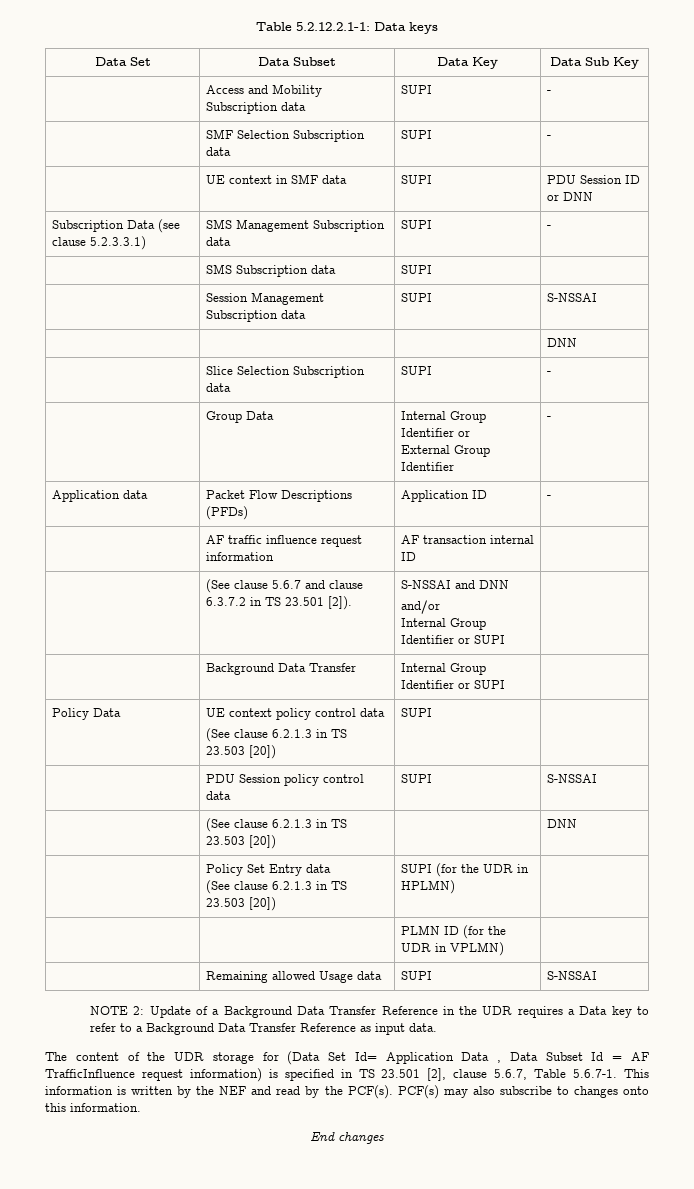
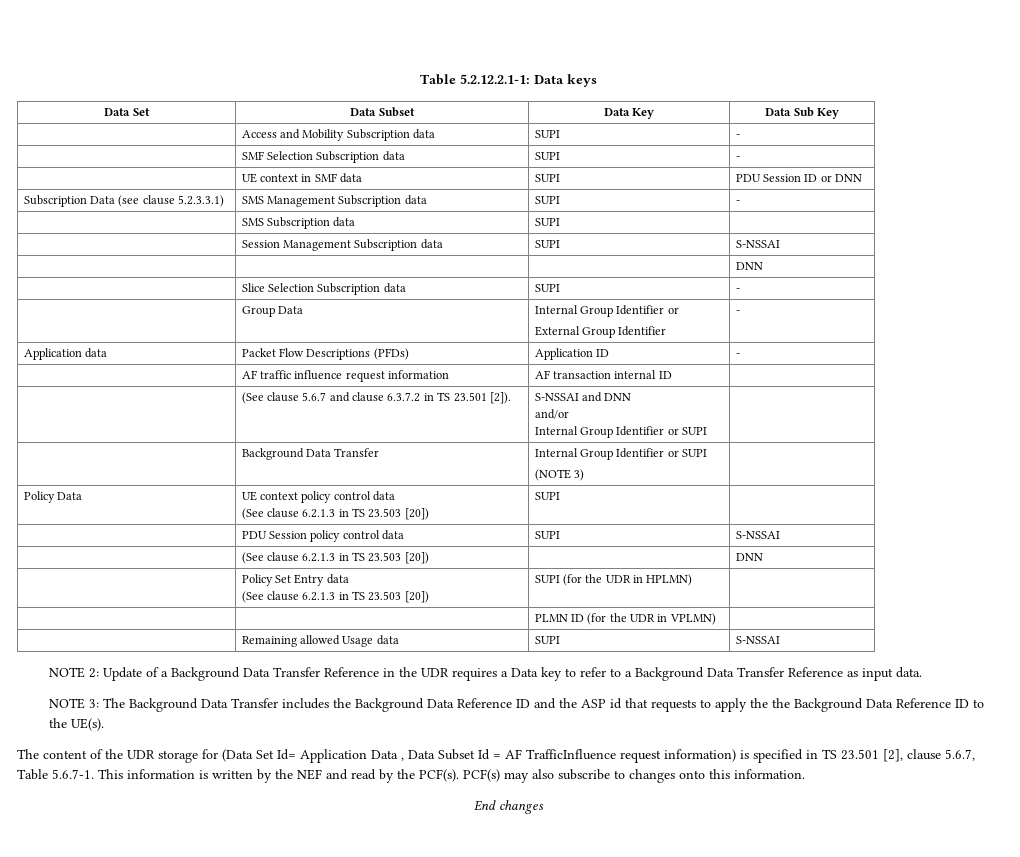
(505, 684) none -> [534,469,584,481] // (NOTE 3)
(438, 1027) none -> [49,698,985,712] [49,718,105,731] // NOTE 3: The Background Data Transfer includes the Background Data Reference ID and the ASP id that requests to apply the the Background Data Reference ID to the UE(s).

